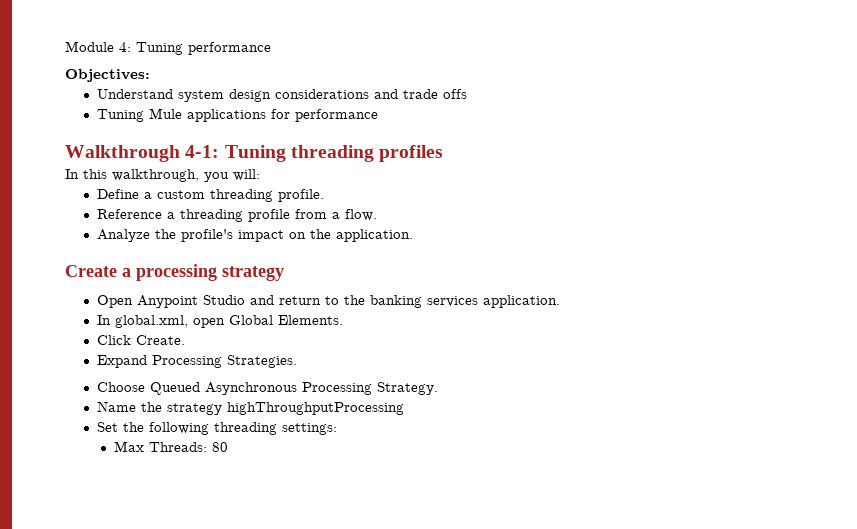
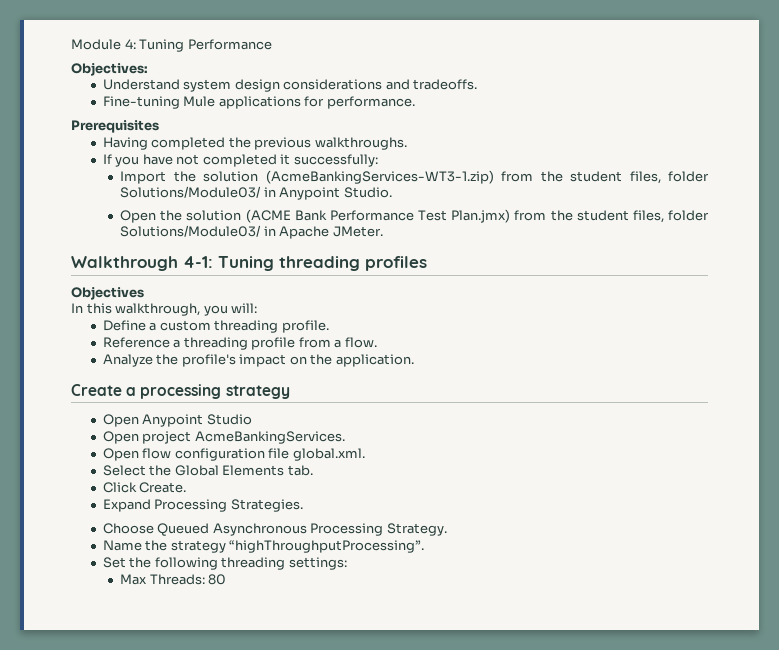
[188,42,271,55] performance -> [187,39,272,50] Performance
[403,89,468,99] [97,108,379,122] trade offs // Tuning Mule applications for performance -> [413,79,478,90] [102,96,415,109] [71,120,159,133] [102,137,407,150] [102,154,378,167] [120,170,709,184] [120,186,392,200] [120,209,709,223] [120,225,383,239] tradeoffs. // Fine-tuning Mule applications for performance. // Prerequisites // Having completed the previous walkthroughs. // If you have not completed it successfully: // Import the solution (AcmeBankingServices-WT3-1.zip) from the student files, folder Solutions/Module03/ in Anypoint Studio. // Open the solution (ACME Bank Performance Test Plan.jmx) from the student files, folder Solutions/Module03/ in Apache JMeter.
(444, 153) none -> [71,286,144,300] // Objectives
[250,295,561,308] [97,315,344,328] and return to the banking services application. // In global.xml, open Global Elements. -> [102,431,345,444] [102,448,365,461] [102,465,313,476] // Open project AcmeBankingServices. // Open flow configuration file global.xml. // Select the Global Elements tab.
[227,402,405,415] highThroughputProcessing -> [229,540,425,553] “highThroughputProcessing”.

